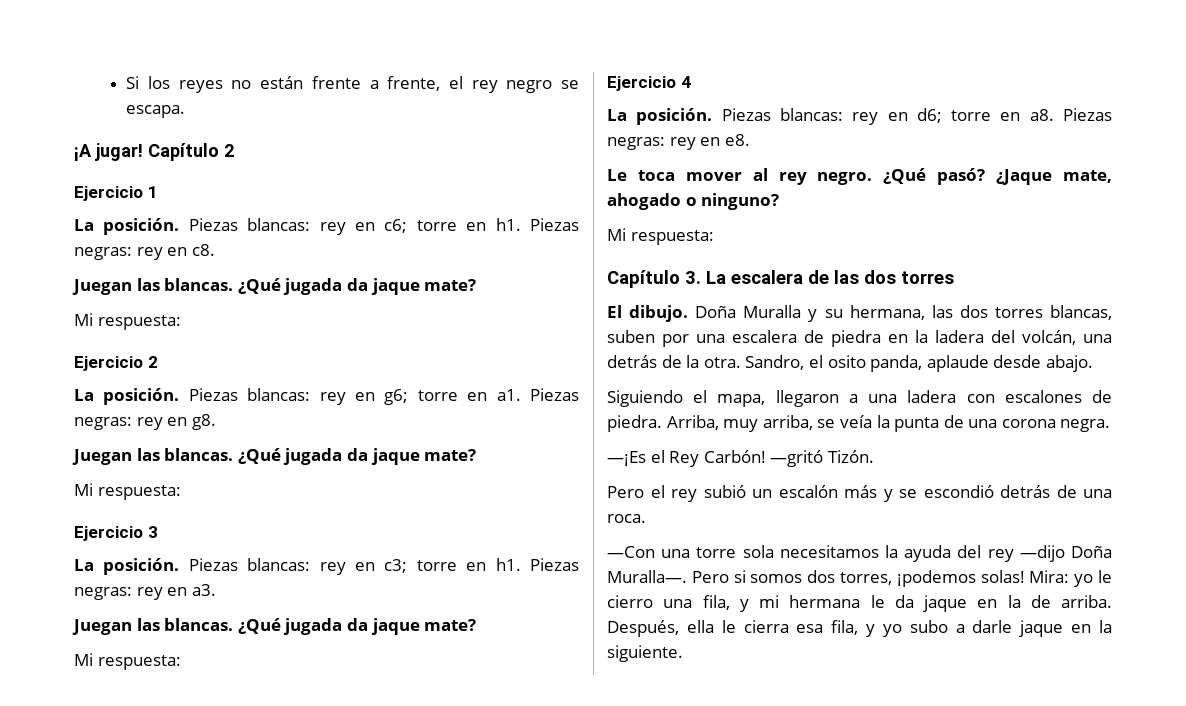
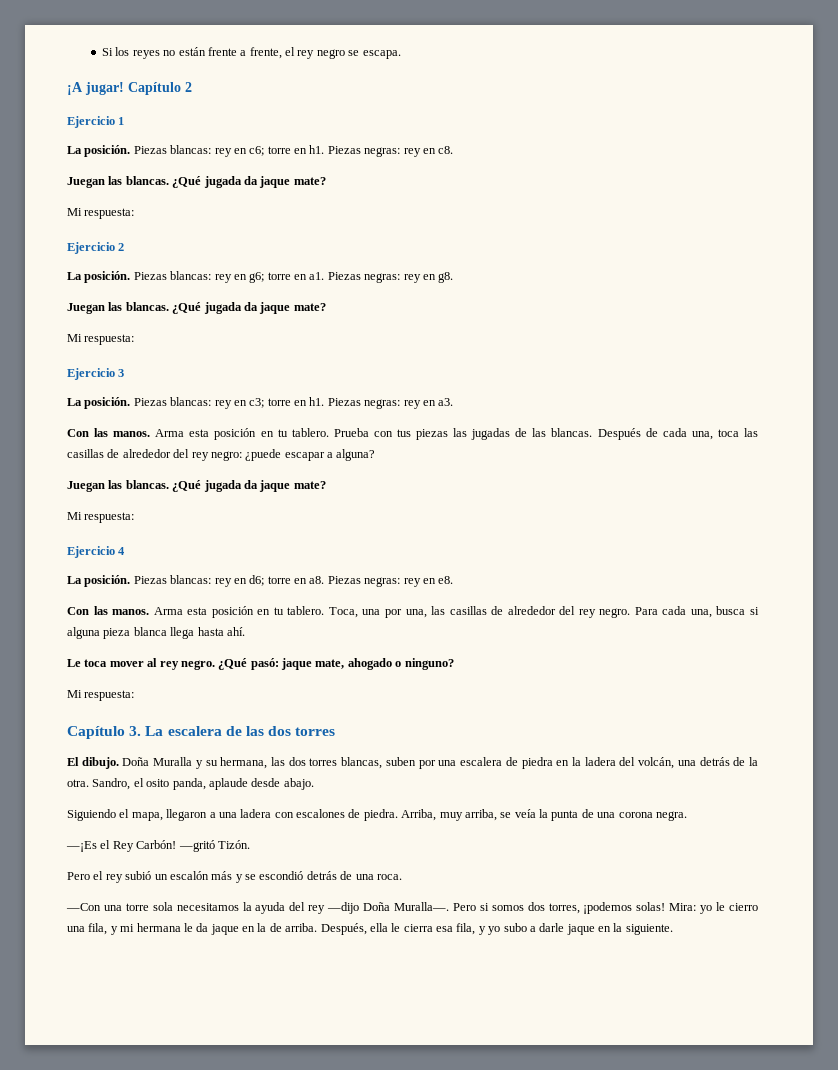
(216, 590) none -> [67,428,758,440] [67,449,376,461] // Con las manos. Arma esta posición en tu tablero. Prueba con tus piezas las jugadas de las blancas. Después de cada una, toca las casillas de alrededor del rey negro: ¿puede escapar a alguna?
(750, 140) none -> [67,606,759,618] [67,627,245,639] // Con las manos. Arma esta posición en tu tablero. Toca, una por una, las casillas de alrededor del rey negro. Para cada una, busca si alguna pieza blanca llega hasta ahí.
[937,168,1053,185] pasó? ¿Jaque -> [250,658,312,670] pasó: jaque

